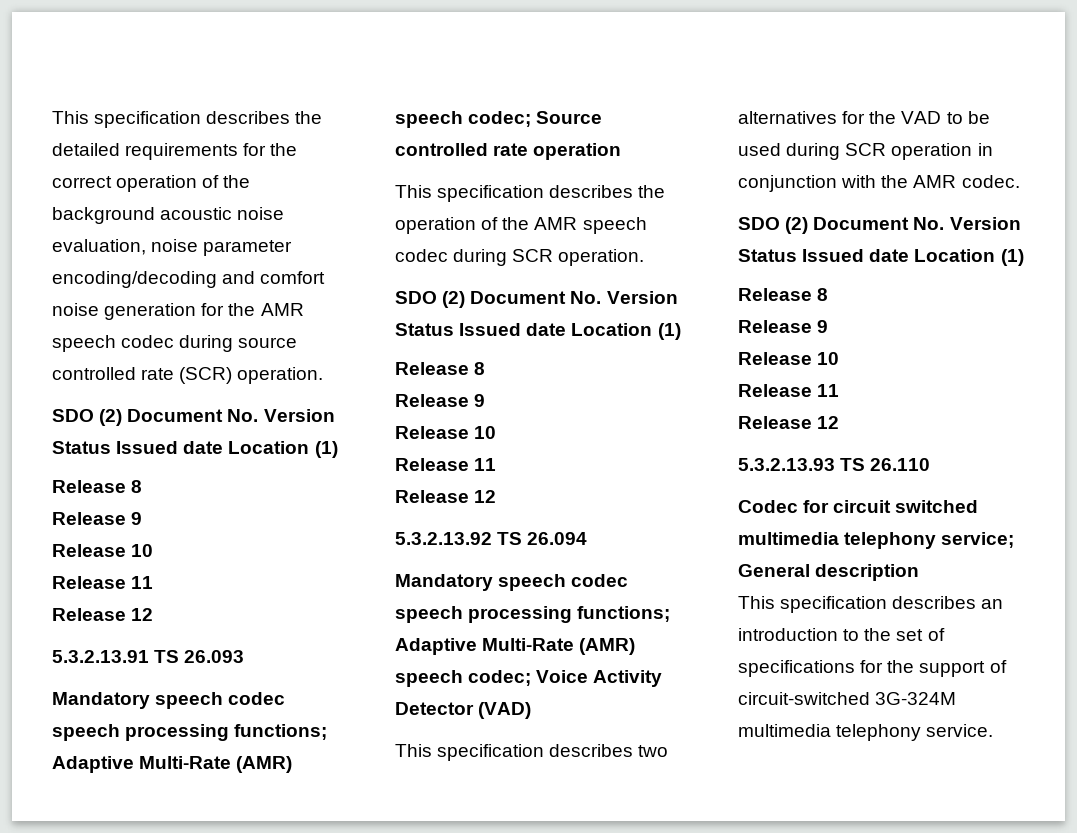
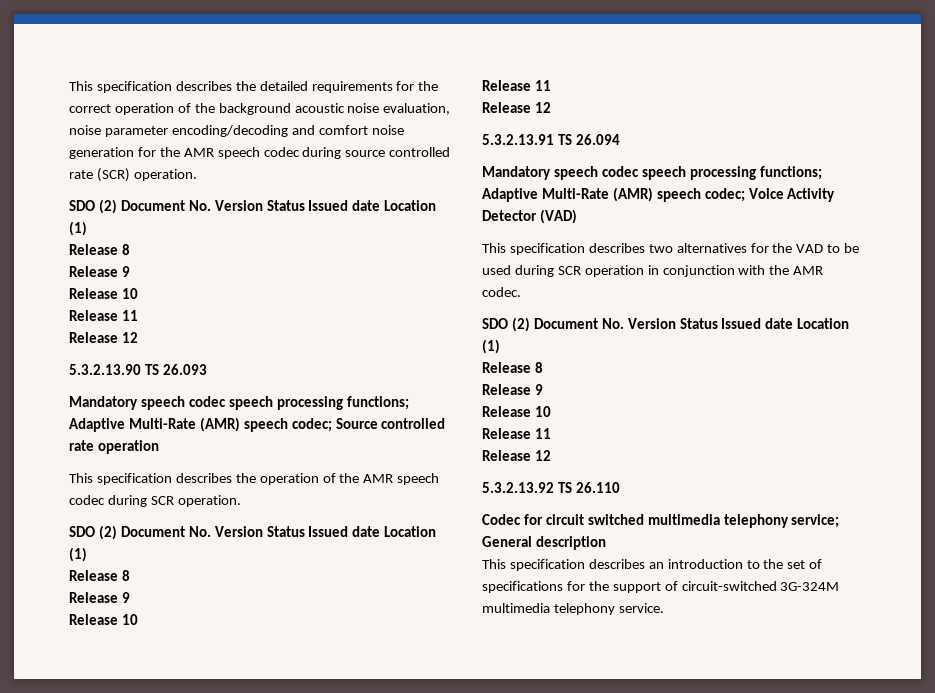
[52,650,149,663] 5.3.2.13.91 -> [69,364,141,375] 5.3.2.13.90
[395,532,492,545] 5.3.2.13.92 -> [482,134,554,145] 5.3.2.13.91
[738,458,835,471] 5.3.2.13.93 -> [482,482,554,493] 5.3.2.13.92

